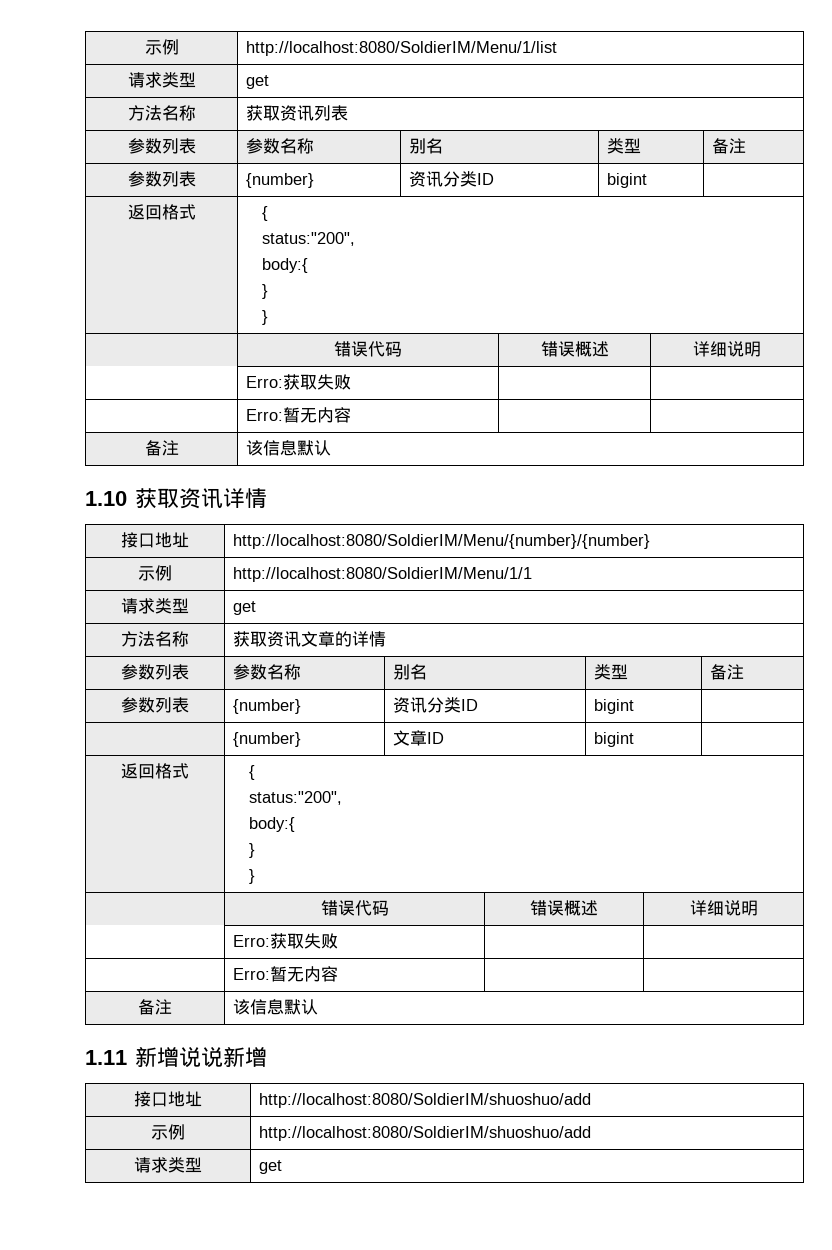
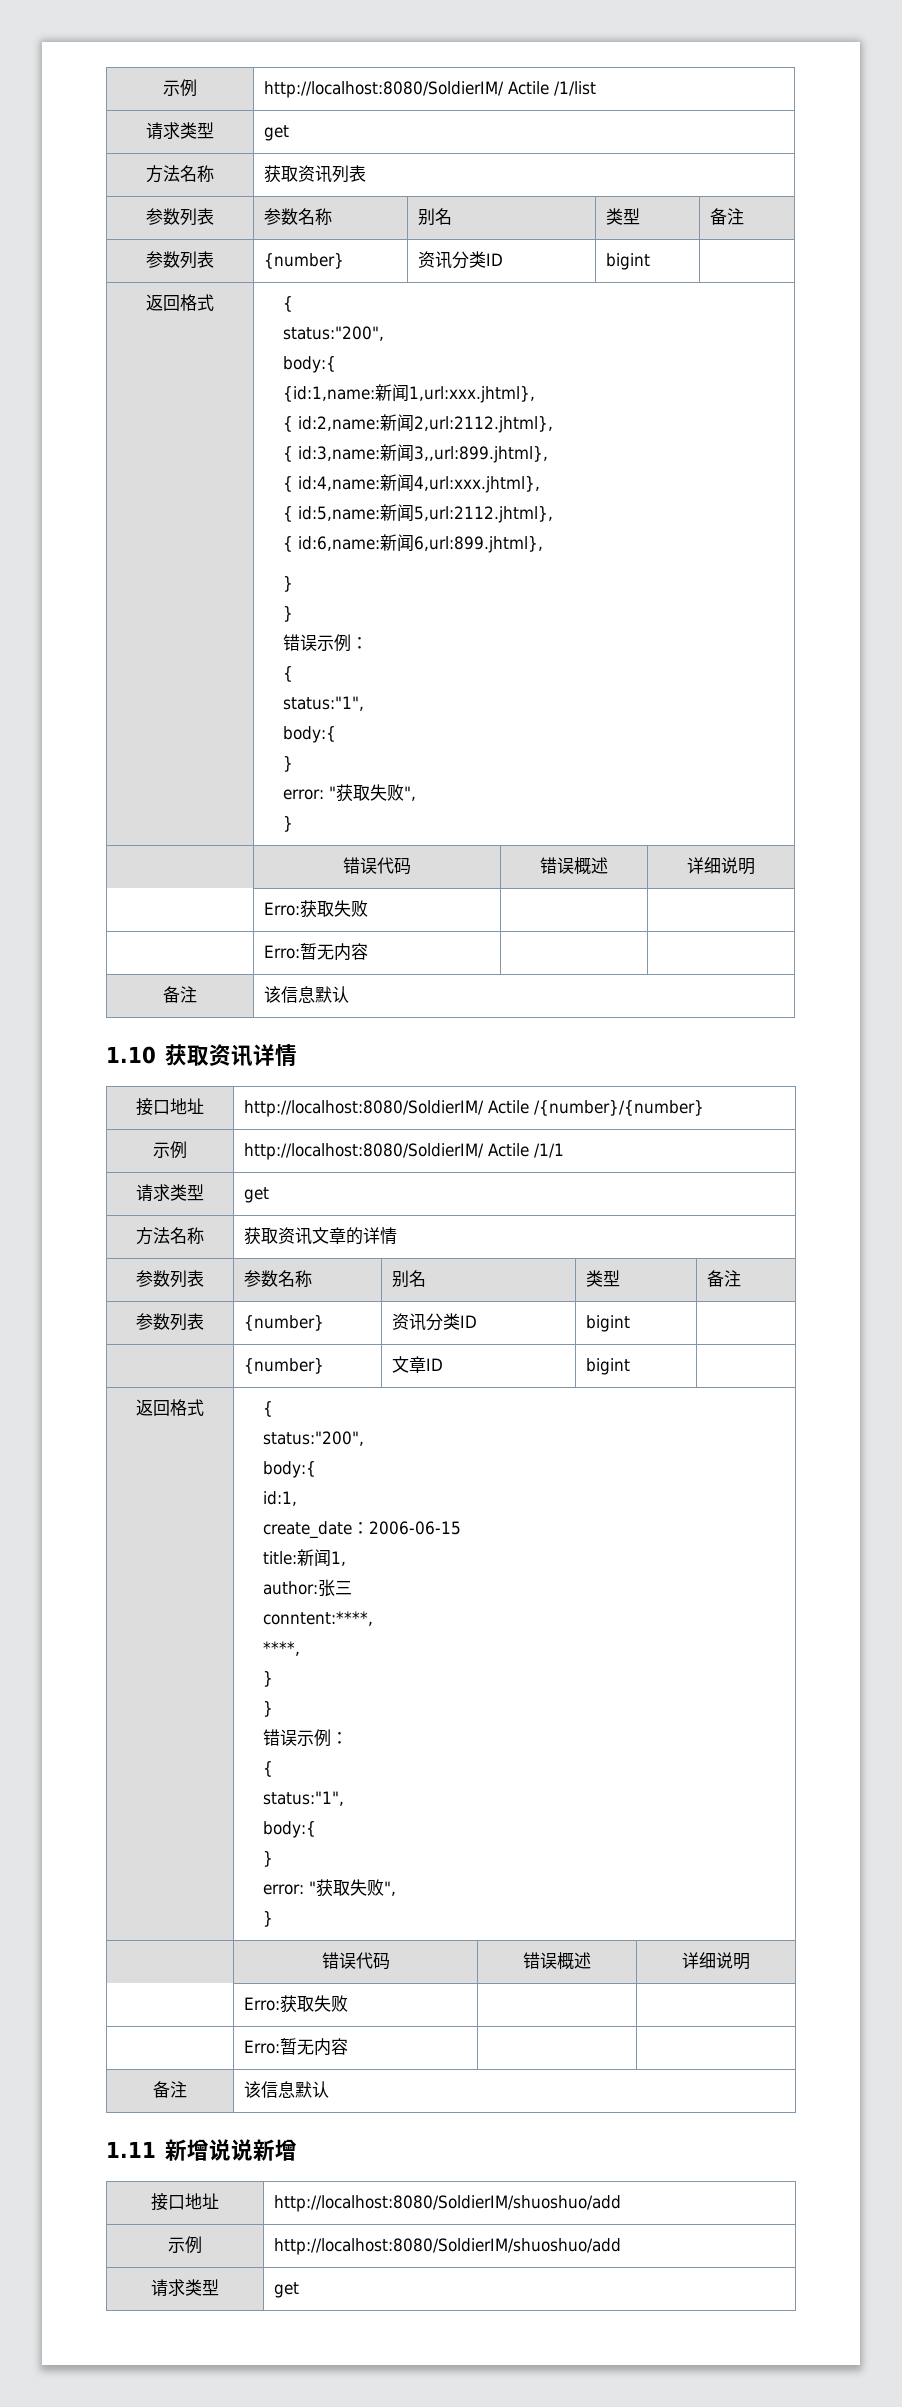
[144,39,179,55] [246,41,558,56] 示例 | http://localhost:8080/SoldierIM/Menu/1/list -> [163,79,197,97] [264,81,597,98] 示例 | http://localhost:8080/SoldierIM/ Actile /1/list
[262,284,269,299] } -> [282,384,535,403] [282,414,553,433] [282,444,548,463] [282,474,540,493] [282,504,553,523] [282,534,543,553] [282,576,293,592] [282,606,293,622] [282,634,368,652] [282,666,293,682] [282,696,364,711] [282,726,336,743] [282,756,293,772] [282,784,416,802] {id:1,name:新闻1,url:xxx.jhtml}, // { id:2,name:新闻2,url:2112.jhtml}, // { id:3,name:新闻3,,url:899.jhtml}, // { id:4,name:新闻4,url:xxx.jhtml}, // { id:5,name:新闻5,url:2112.jhtml}, // { id:6,name:新闻6,url:899.jhtml}, // } // } // 错误示例： // { // status:"1", // body:{ // } // error: "获取失败",
[233,534,651,549] [138,565,172,581] [233,567,533,582] http://localhost:8080/SoldierIM/Menu/{number}/{number} // 示例 | http://localhost:8080/SoldierIM/Menu/1/1 -> [244,1100,705,1117] [153,1141,187,1159] [244,1143,565,1160] http://localhost:8080/SoldierIM/ Actile /{number}/{number} // 示例 | http://localhost:8080/SoldierIM/ Actile /1/1
[249,843,256,858] } -> [262,1491,297,1506] [262,1521,461,1539] [262,1549,346,1567] [262,1579,352,1597] [262,1611,373,1626] [262,1641,300,1656] [262,1671,273,1687] [262,1701,273,1717] [262,1729,348,1747] [262,1761,273,1777] [262,1791,344,1806] [262,1821,316,1838] [262,1851,273,1867] [262,1879,396,1897] id:1, // create_date：2006-06-15 // title:新闻1, // author:张三 // conntent:****, // ****, // } // } // 错误示例： // { // status:"1", // body:{ // } // error: "获取失败",

